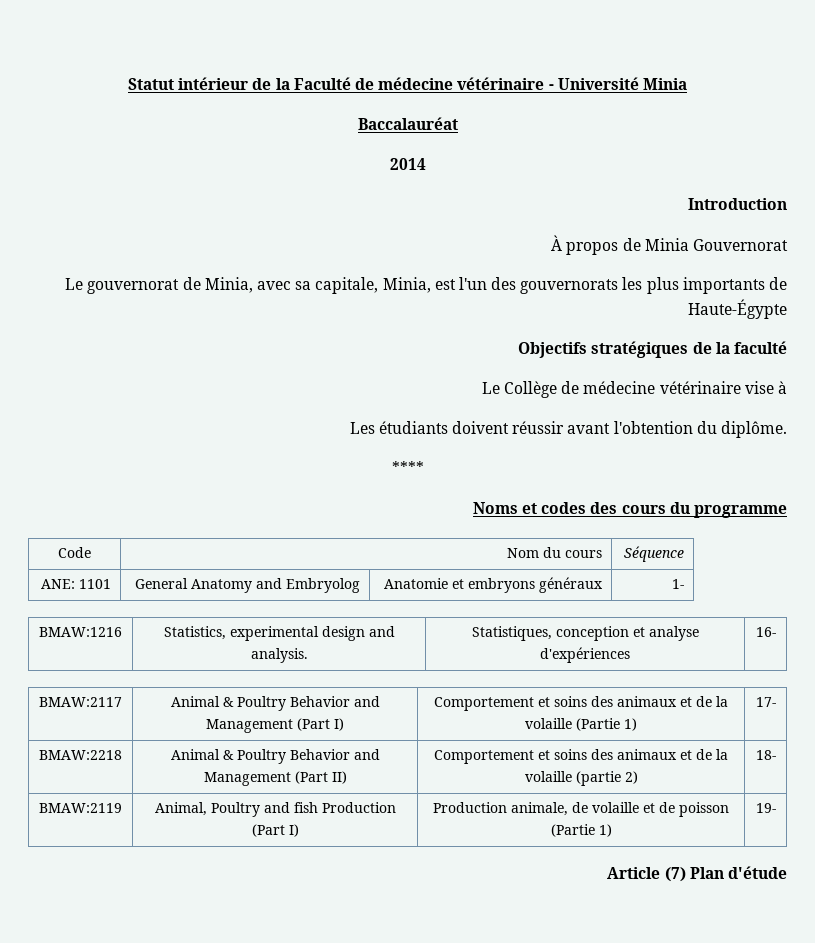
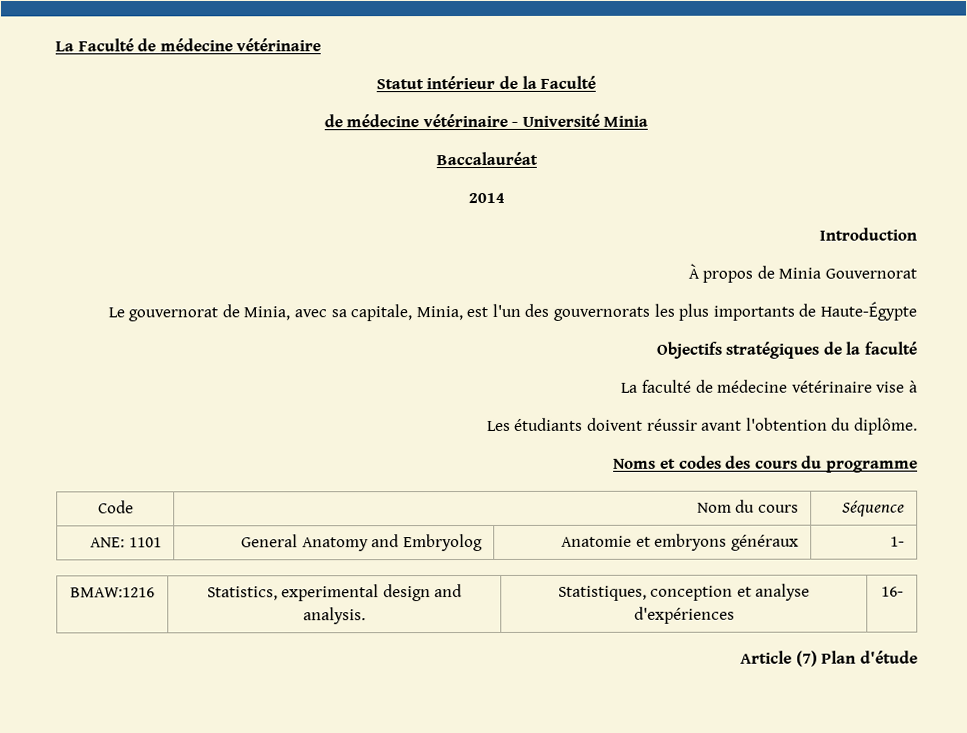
(128, 84) none -> [55,38,322,52] La Faculté de médecine vétérinaire //
(351, 83) none -> (597, 82) //
[481,381,558,398] Le Collège -> [621,379,693,393] La faculté
[391,461,424,474] // **** -> (919, 426) none
[39,697,122,707] [170,696,380,711] [206,718,344,733] [434,696,728,711] [525,718,637,731] [755,697,776,707] [39,750,122,760] [170,749,380,764] [203,771,347,786] [434,749,728,764] [524,771,638,786] [755,750,776,760] [39,803,122,813] [154,802,396,817] [251,824,299,837] [433,802,729,817] [550,824,612,837] [755,803,776,813] // BMAW:2117 | Animal & Poultry Behavior and Management (Part I) | Comportement et soins des animaux et de la volaille (Partie 1) | 17- // BMAW:2218 | Animal & Poultry Behavior and Management (Part II) | Comportement et soins des animaux et de la volaille (partie 2) | 18- // BMAW:2119 | Animal, Poultry and fish Production (Part I) | Production animale, de volaille et de poisson (Partie 1) | 19- -> (904, 591) none

